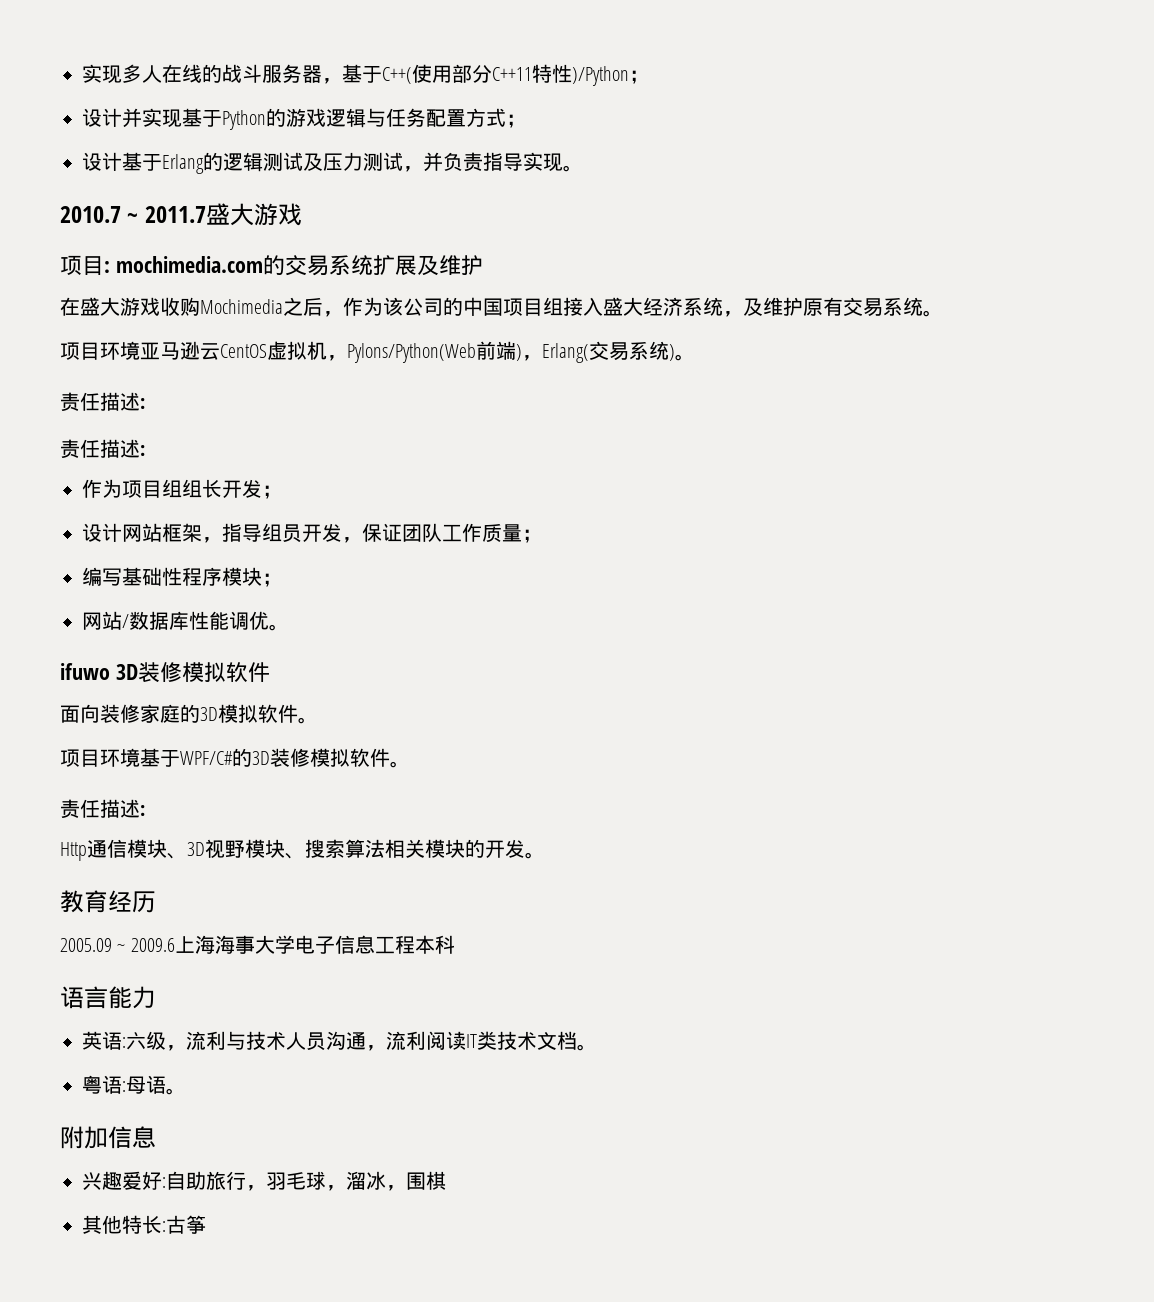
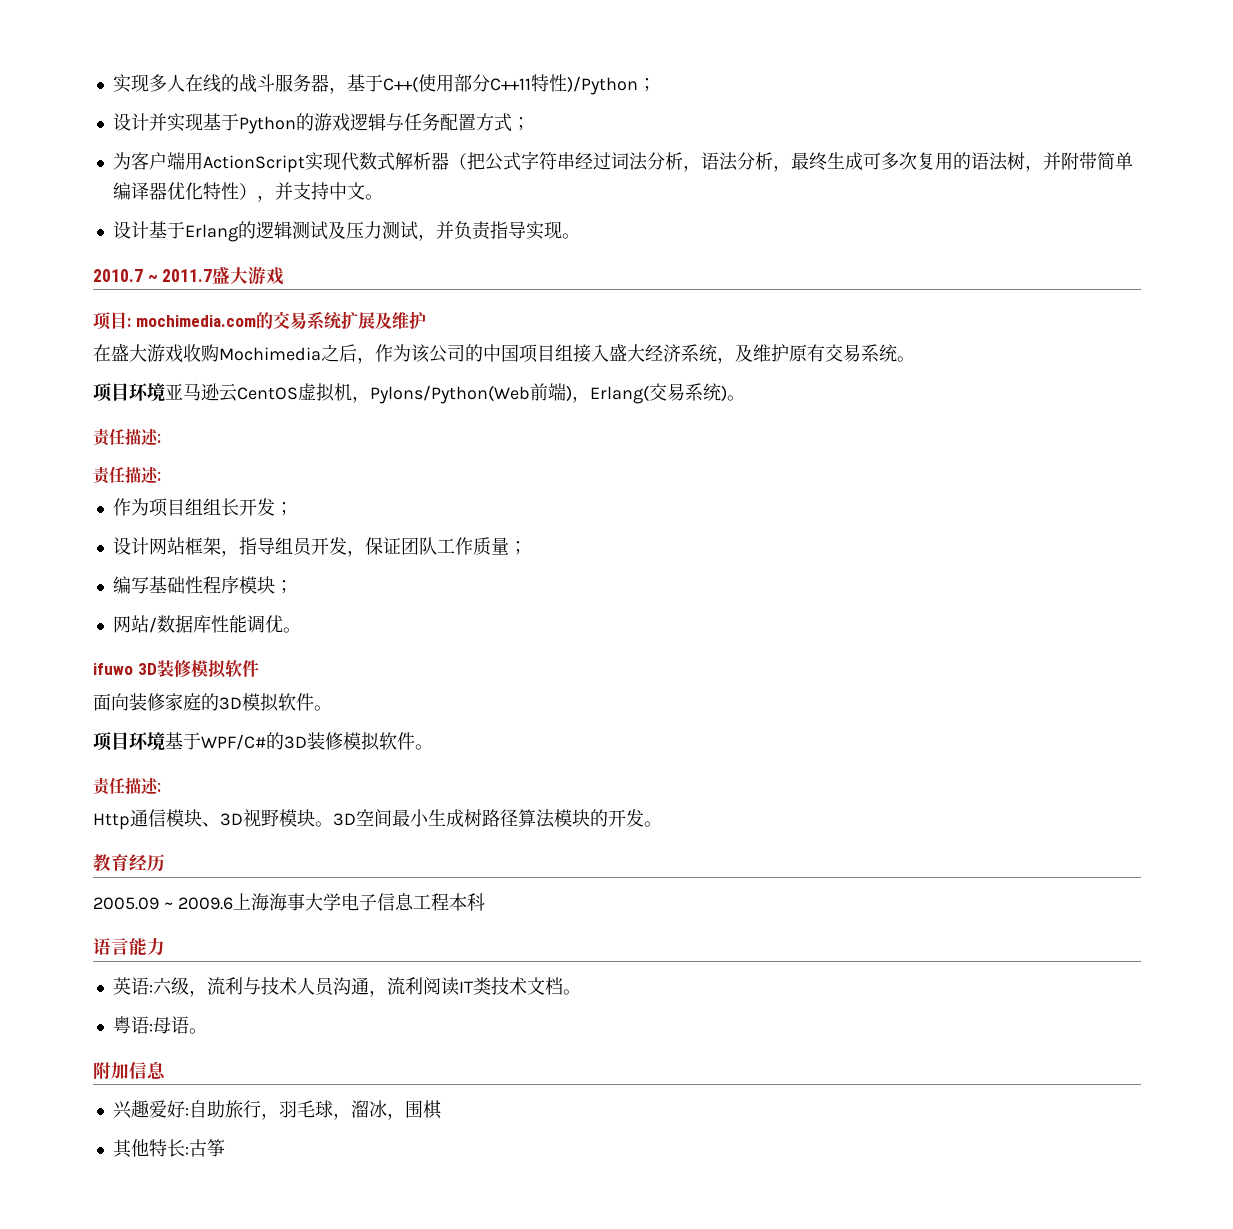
(526, 121) none -> [112,151,1133,173] [112,182,383,202] // 为客户端用ActionScript实现代数式解析器（把公式字符串经过词法分析，语法分析，最终生成可多次复用的语法树，并附带简单编译器优化特性），并支持中文。
[285,839,425,859] 、搜索算法相关 -> [315,809,555,828] 。3D空间最小生成树路径算法

